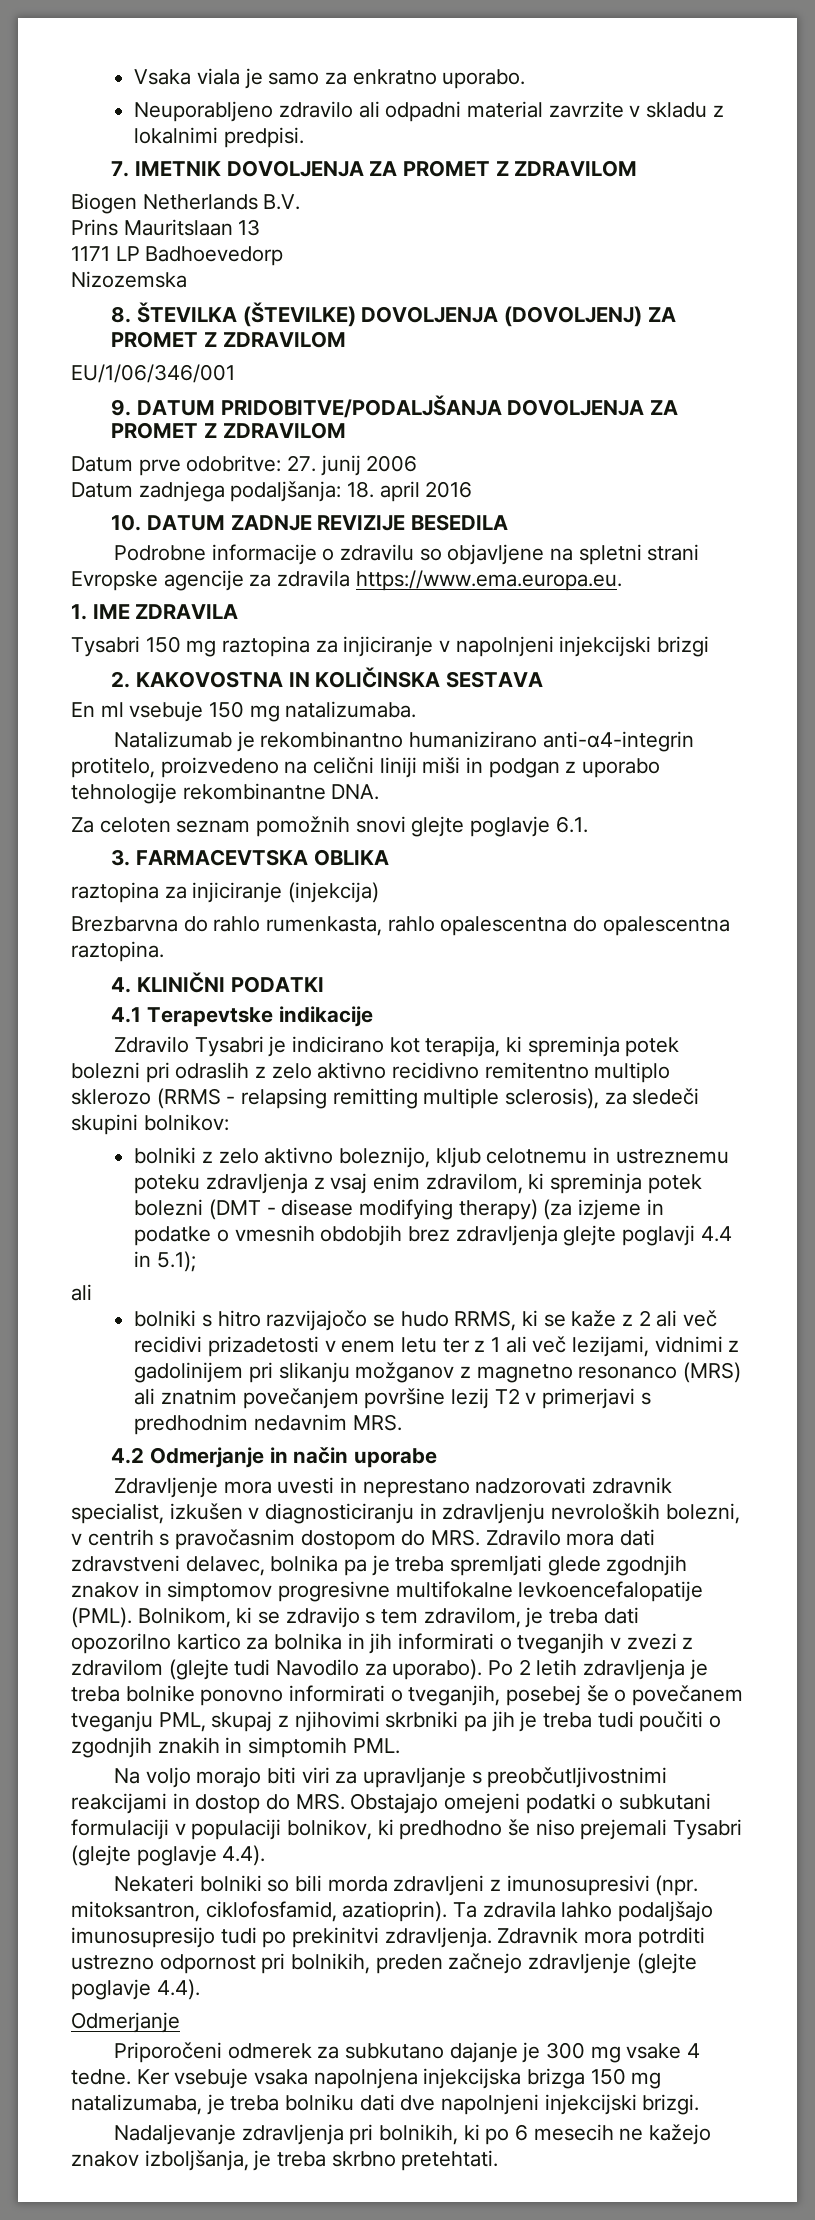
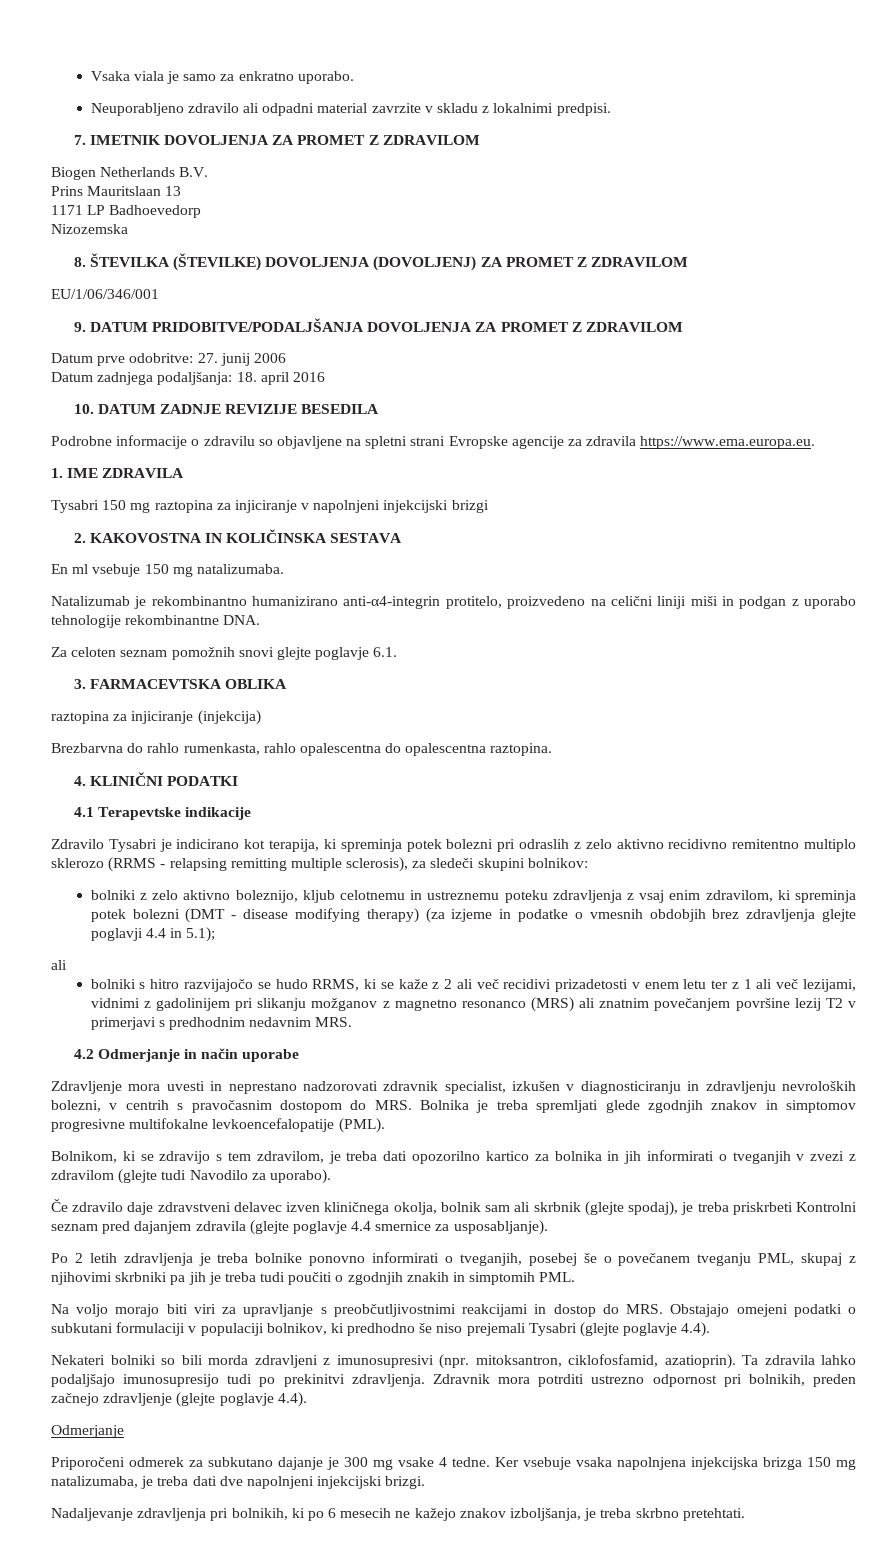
[485,1529,656,1546] [71,1555,368,1576] Zdravilo mora dati zdravstveni delavec, bolnika pa -> [420,1100,469,1110] Bolnika
(132, 1617) none -> (385, 1125) //
(483, 1669) none -> [51,1199,858,1216] [51,1220,548,1235] // Če zdravilo daje zdravstveni delavec izven kliničnega okolja, bolnik sam ali skrbnik (glejte spodaj), je treba priskrbeti Kontrolni seznam pred dajanjem zdravila (glejte poglavje 4.4 smernice za usposabljanje). //
[285,2094,355,2111] bolniku -> (189, 1481) none

